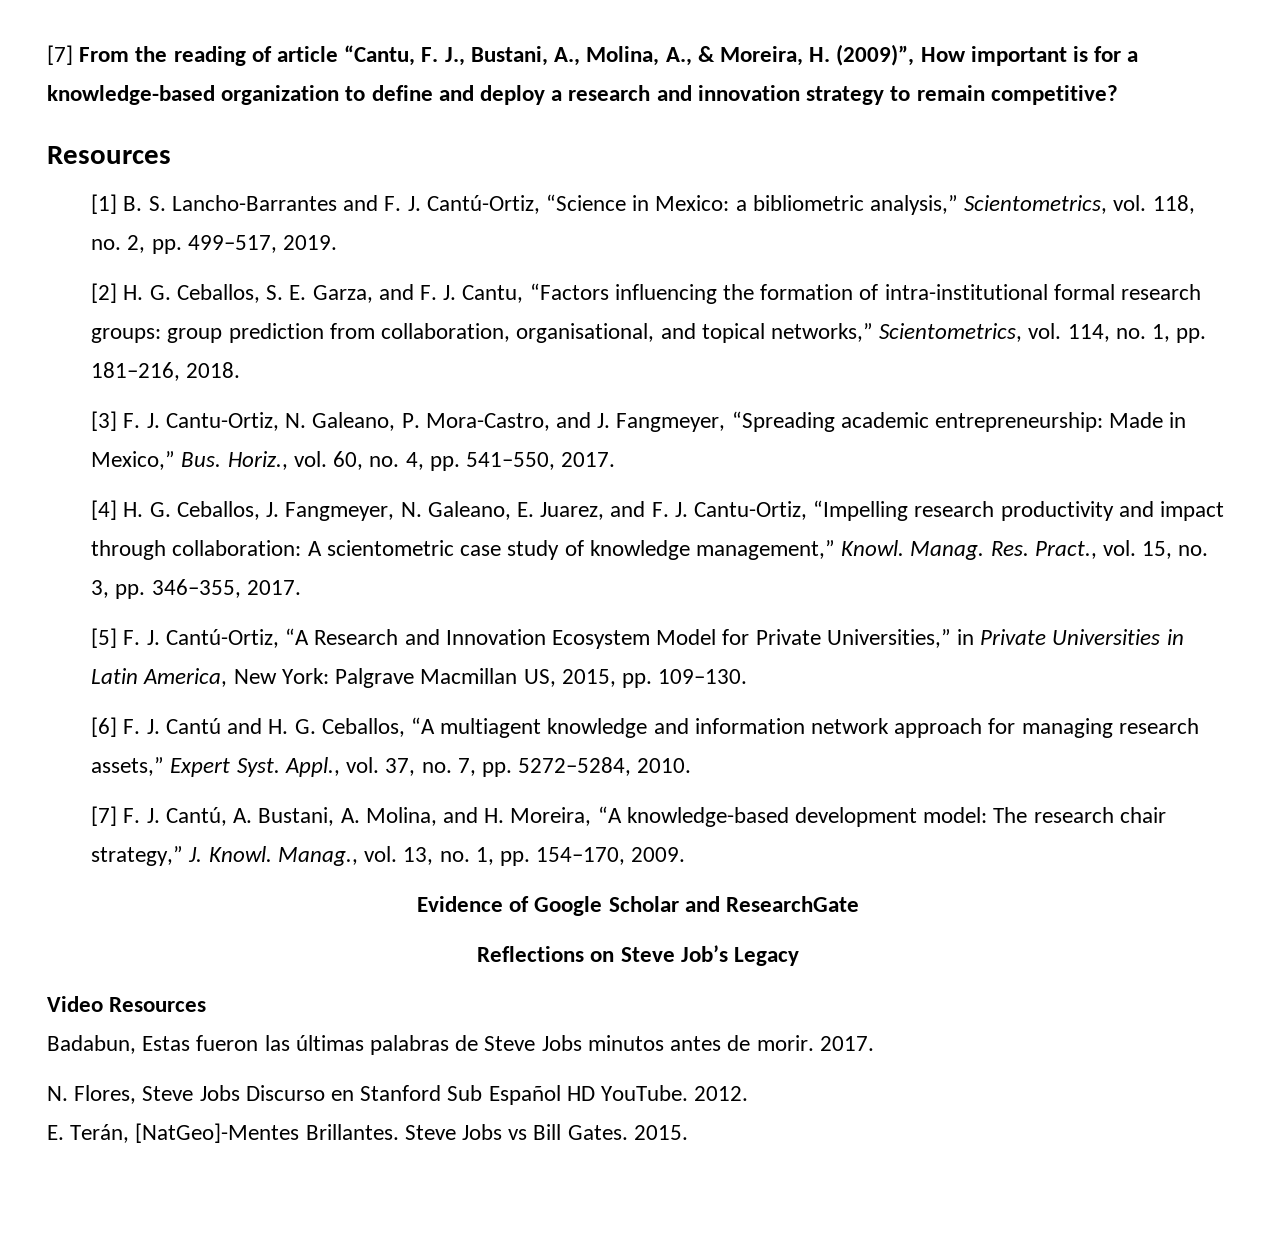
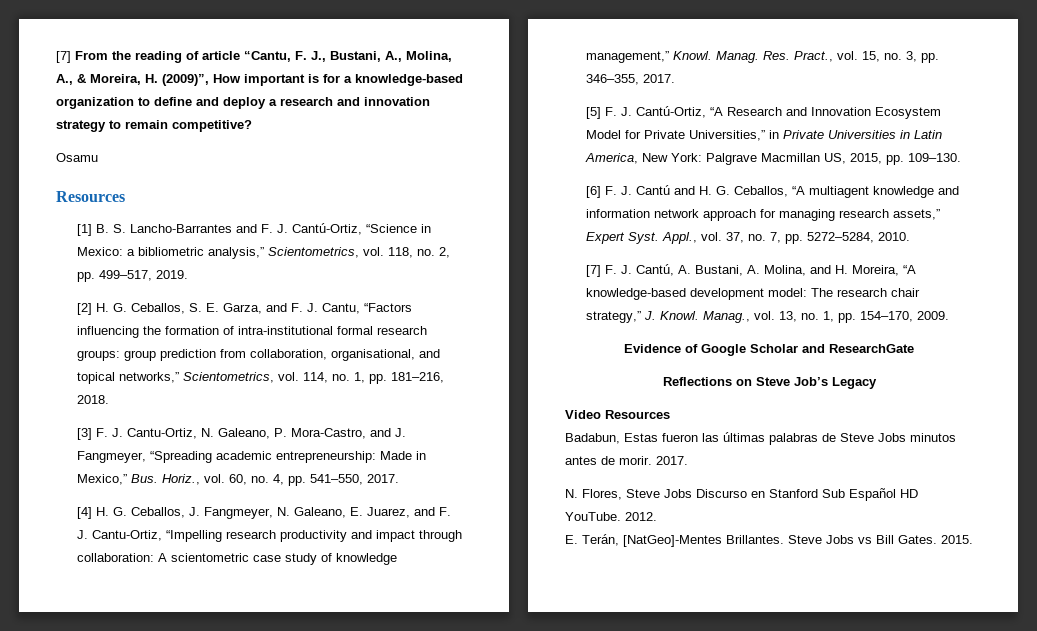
(1118, 95) none -> [56,153,98,162] // Osamu

